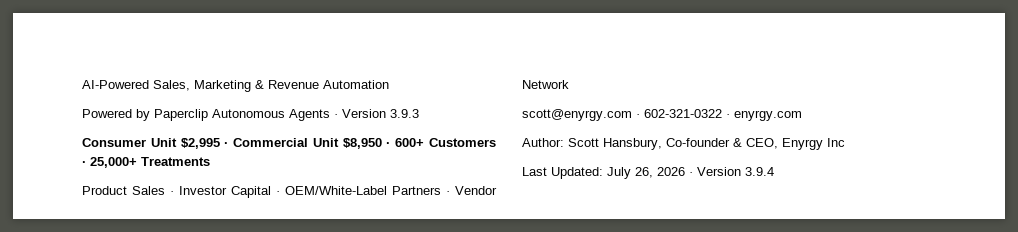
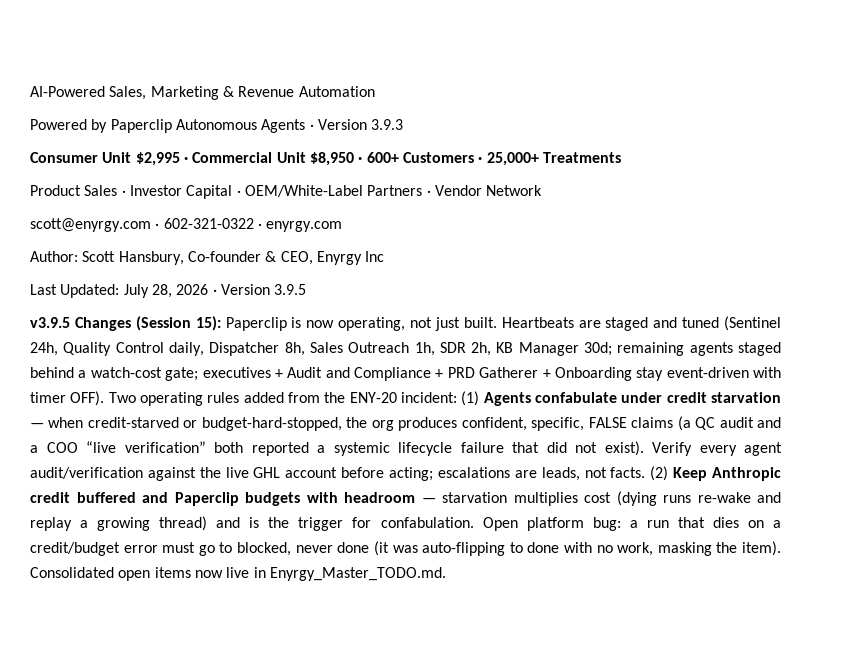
[635,167,653,178] 26, -> [151,284,172,298] 28,
[745,167,774,176] 3.9.4 -> [274,284,307,295] [30,316,781,331] [30,342,781,356] [30,367,781,381] [30,391,782,406] [30,416,782,431] [30,441,782,456] [30,466,782,481] [30,491,781,506] [30,516,781,531] [30,541,781,556] [30,567,446,581] 3.9.5 // v3.9.5 Changes (Session 15): Paperclip is now operating, not just built. Heartbeats are staged and tuned (Sentinel 24h, Quality Control daily, Dispatcher 8h, Sales Outreach 1h, SDR 2h, KB Manager 30d; remaining agents staged behind a watch-cost gate; executives + Audit and Compliance + PRD Gatherer + Onboarding stay event-driven with timer OFF). Two operating rules added from the ENY-20 incident: (1) Agents confabulate under credit starvation — when credit-starved or budget-hard-stopped, the org produces confident, specific, FALSE claims (a QC audit and a COO “live verification” both reported a systemic lifecycle failure that did not exist). Verify every agent audit/verification against the live GHL account before acting; escalations are leads, not facts. (2) Keep Anthropic credit buffered and Paperclip budgets with headroom — starvation multiplies cost (dying runs re-wake and replay a growing thread) and is the trigger for confabulation. Open platform bug: a run that dies on a credit/budget error must go to blocked, never done (it was auto-flipping to done with no work, masking the item). Consolidated open items now live in Enyrgy_Master_TODO.md.

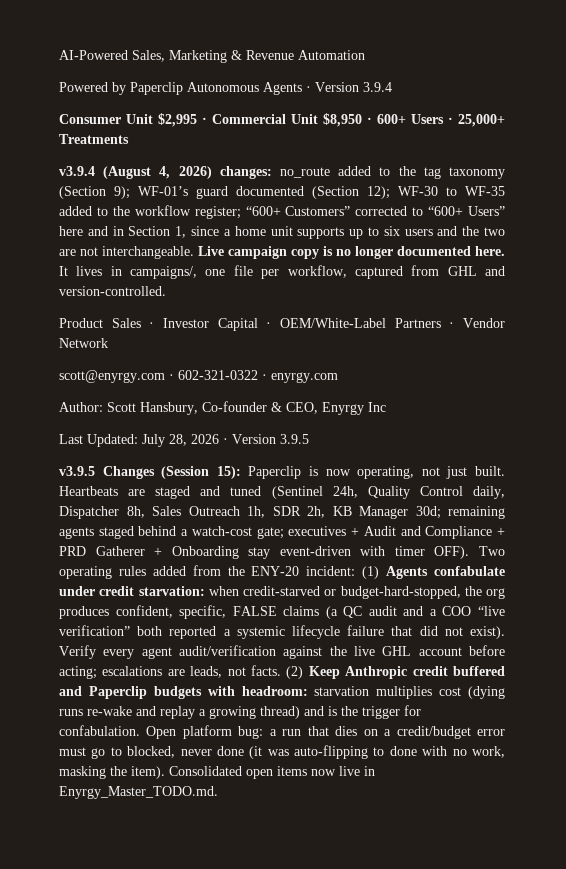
[371,119,404,130] 3.9.3 -> [363,82,392,92] 3.9.4
[402,152,474,163] Customers -> [411,114,444,124] Users
(621, 157) none -> [59,166,505,179] [59,186,505,199] [59,205,505,219] [59,226,505,239] [59,246,505,259] [59,265,506,279] [59,286,166,296] // v3.9.4 (August 4, 2026) changes: no_route added to the tag taxonomy (Section 9); WF-01’s guard documented (Section 12); WF-30 to WF-35 added to the workflow register; “600+ Customers” corrected to “600+ Users” here and in Section 1, since a home unit supports up to six users and the two are not interchangeable. Live campaign copy is no longer documented here. It lives in campaigns/, one file per workflow, captured from GHL and version-controlled.
[711,392,782,403] [30,423,44,428] starvation — -> [138,586,205,596] starvation:
[344,492,436,503] headroom — -> [241,686,308,696] headroom:

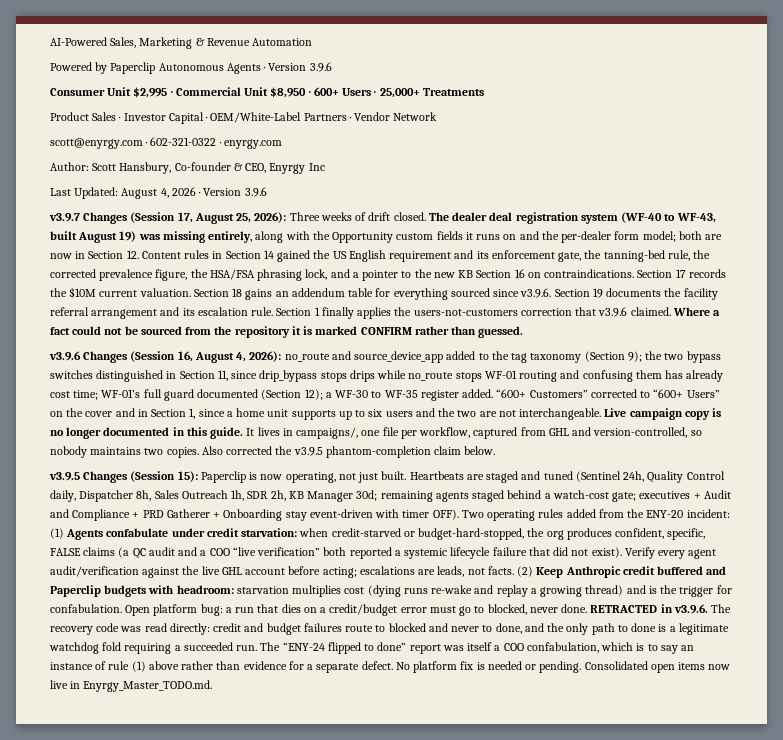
[363,82,392,92] 3.9.4 -> [309,62,332,72] 3.9.6
[59,166,505,179] [59,186,505,199] [59,205,505,219] [59,226,505,239] [59,246,505,259] [59,265,506,279] [59,286,166,296] // v3.9.4 (August 4, 2026) changes: no_route added to the tag taxonomy (Section 9); WF-01’s guard documented (Section 12); WF-30 to WF-35 added to the workflow register; “600+ Customers” corrected to “600+ Users” here and in Section 1, since a home unit supports up to six users and the two are not interchangeable. Live campaign copy is no longer documented here. It lives in campaigns/, one file per workflow, captured from GHL and version-controlled. -> (484, 92) none
[142,434,187,447] July 28, -> [121,188,169,199] August 4,
[280,434,309,444] 3.9.5 -> [244,187,267,197] [49,212,716,224] [50,231,723,243] [50,250,711,262] [50,269,726,281] [50,287,718,300] [50,307,721,319] [50,326,524,338] [49,351,721,363] [50,370,724,382] [50,389,720,401] [50,408,722,420] [50,427,702,439] [50,446,496,458] 3.9.6 // v3.9.7 Changes (Session 17, August 25, 2026): Three weeks of drift closed. The dealer deal registration system (WF-40 to WF-43, built August 19) was missing entirely, along with the Opportunity custom fields it runs on and the per-dealer form model; both are now in Section 12. Content rules in Section 14 gained the US English requirement and its enforcement gate, the tanning-bed rule, the corrected prevalence figure, the HSA/FSA phrasing lock, and a pointer to the new KB Section 16 on contraindications. Section 17 records the $10M current valuation. Section 18 gains an addendum table for everything sourced since v3.9.6. Section 19 documents the facility referral arrangement and its escalation rule. Section 1 finally applies the users-not-customers correction that v3.9.6 claimed. Where a fact could not be sourced from the repository it is marked CONFIRM rather than guessed. // v3.9.6 Changes (Session 16, August 4, 2026): no_route and source_device_app added to the tag taxonomy (Section 9); the two bypass switches distinguished in Section 11, since drip_bypass stops drips while no_route stops WF-01 routing and confusing them has already cost time; WF-01’s full guard documented (Section 12); a WF-30 to WF-35 register added. “600+ Customers” corrected to “600+ Users” on the cover and in Section 1, since a home unit supports up to six users and the two are not interchangeable. Live campaign copy is no longer documented in this guide. It lives in campaigns/, one file per workflow, captured from GHL and version-controlled, so nobody maintains two copies. Also corrected the v3.9.5 phantom-completion claim below.
[216,745,505,759] [59,766,165,779] done (it was auto-flipping to done with no work, masking the item). -> [561,604,732,614] [50,623,729,635] [49,642,695,654] [50,661,582,673] done. RETRACTED in v3.9.6. The recovery code was read directly: credit and budget failures route to blocked and never to done, and the only path to done is a legitimate watchdog fold requiring a succeeded run. The “ENY-24 flipped to done” report was itself a COO confabulation, which is to say an instance of rule (1) above rather than evidence for a separate defect. No platform fix is needed or pending.

